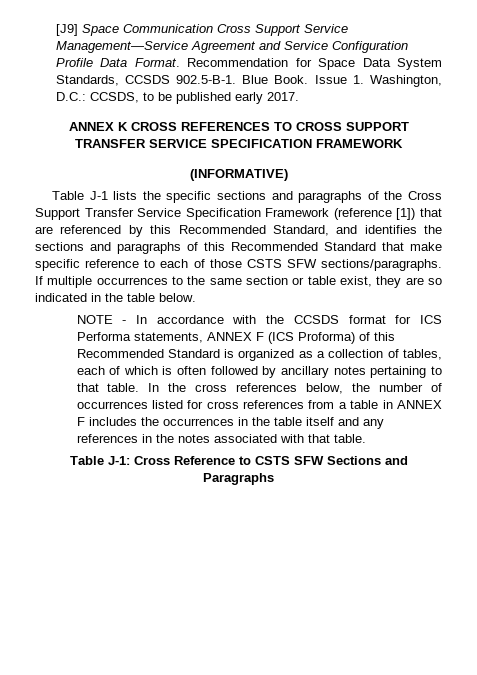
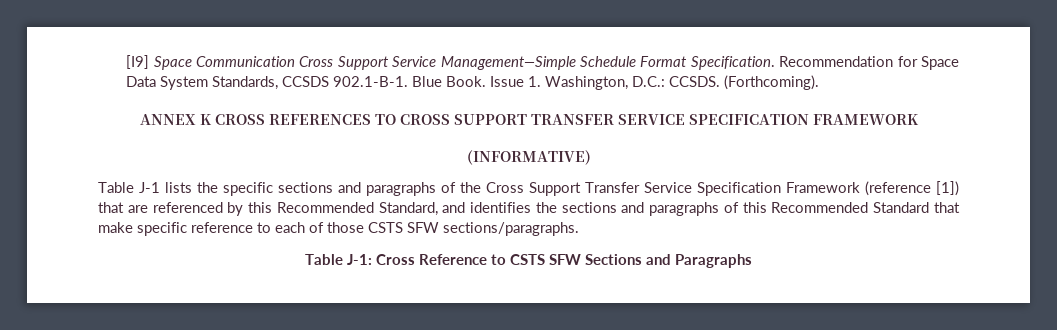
[55,24,78,36] [J9] -> [126,55,150,69] [I9]
[55,41,408,53] [55,58,180,67] Management—Service Agreement and Service Configuration Profile Data Format. -> [440,56,775,70] Management—Simple Schedule Format Specification.
[176,75,237,84] 902.5-B-1. -> [333,76,409,87] 902.1-B-1.
[89,92,299,104] CCSDS, to be published early 2017. -> [669,75,820,90] CCSDS. (Forthcoming).
[35,276,442,288] [35,293,196,302] [76,315,442,324] [76,332,395,344] [76,349,442,361] [76,366,443,378] [76,383,442,394] [76,400,442,409] [76,417,384,429] [76,434,366,443] If multiple occurrences to the same section or table exist, they are so indicated in the table below. // NOTE - In accordance with the CCSDS format for ICS Performa statements, ANNEX F (ICS Proforma) of this Recommended Standard is organized as a collection of tables, each of which is often followed by ancillary notes pertaining to that table. In the cross references below, the number of occurrences listed for cross references from a table in ANNEX F includes the occurrences in the table itself and any references in the notes associated with that table. -> (579, 229) none

